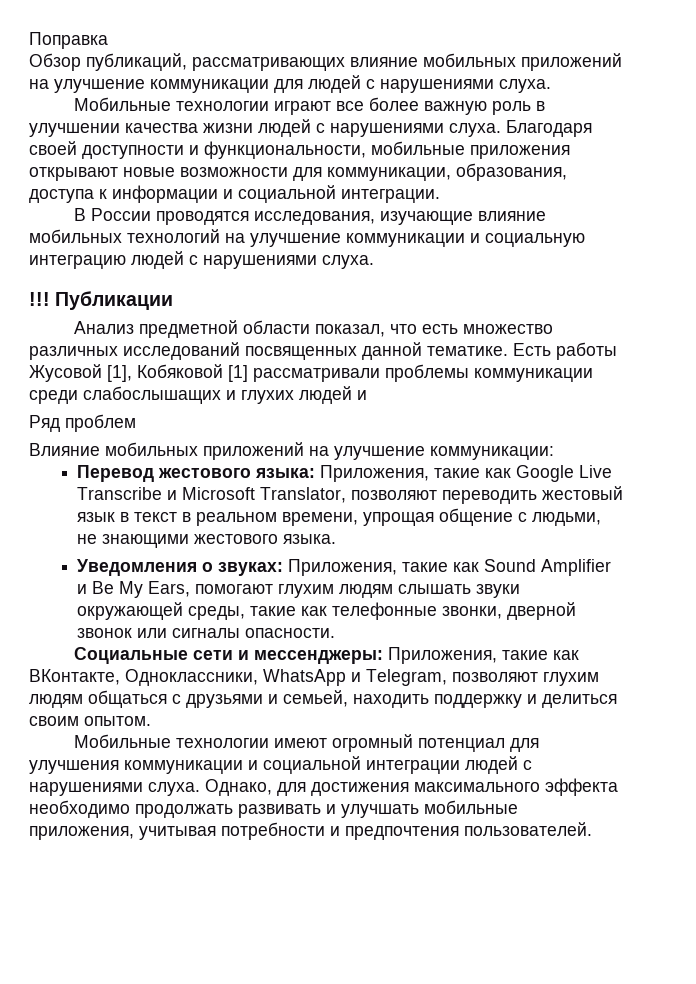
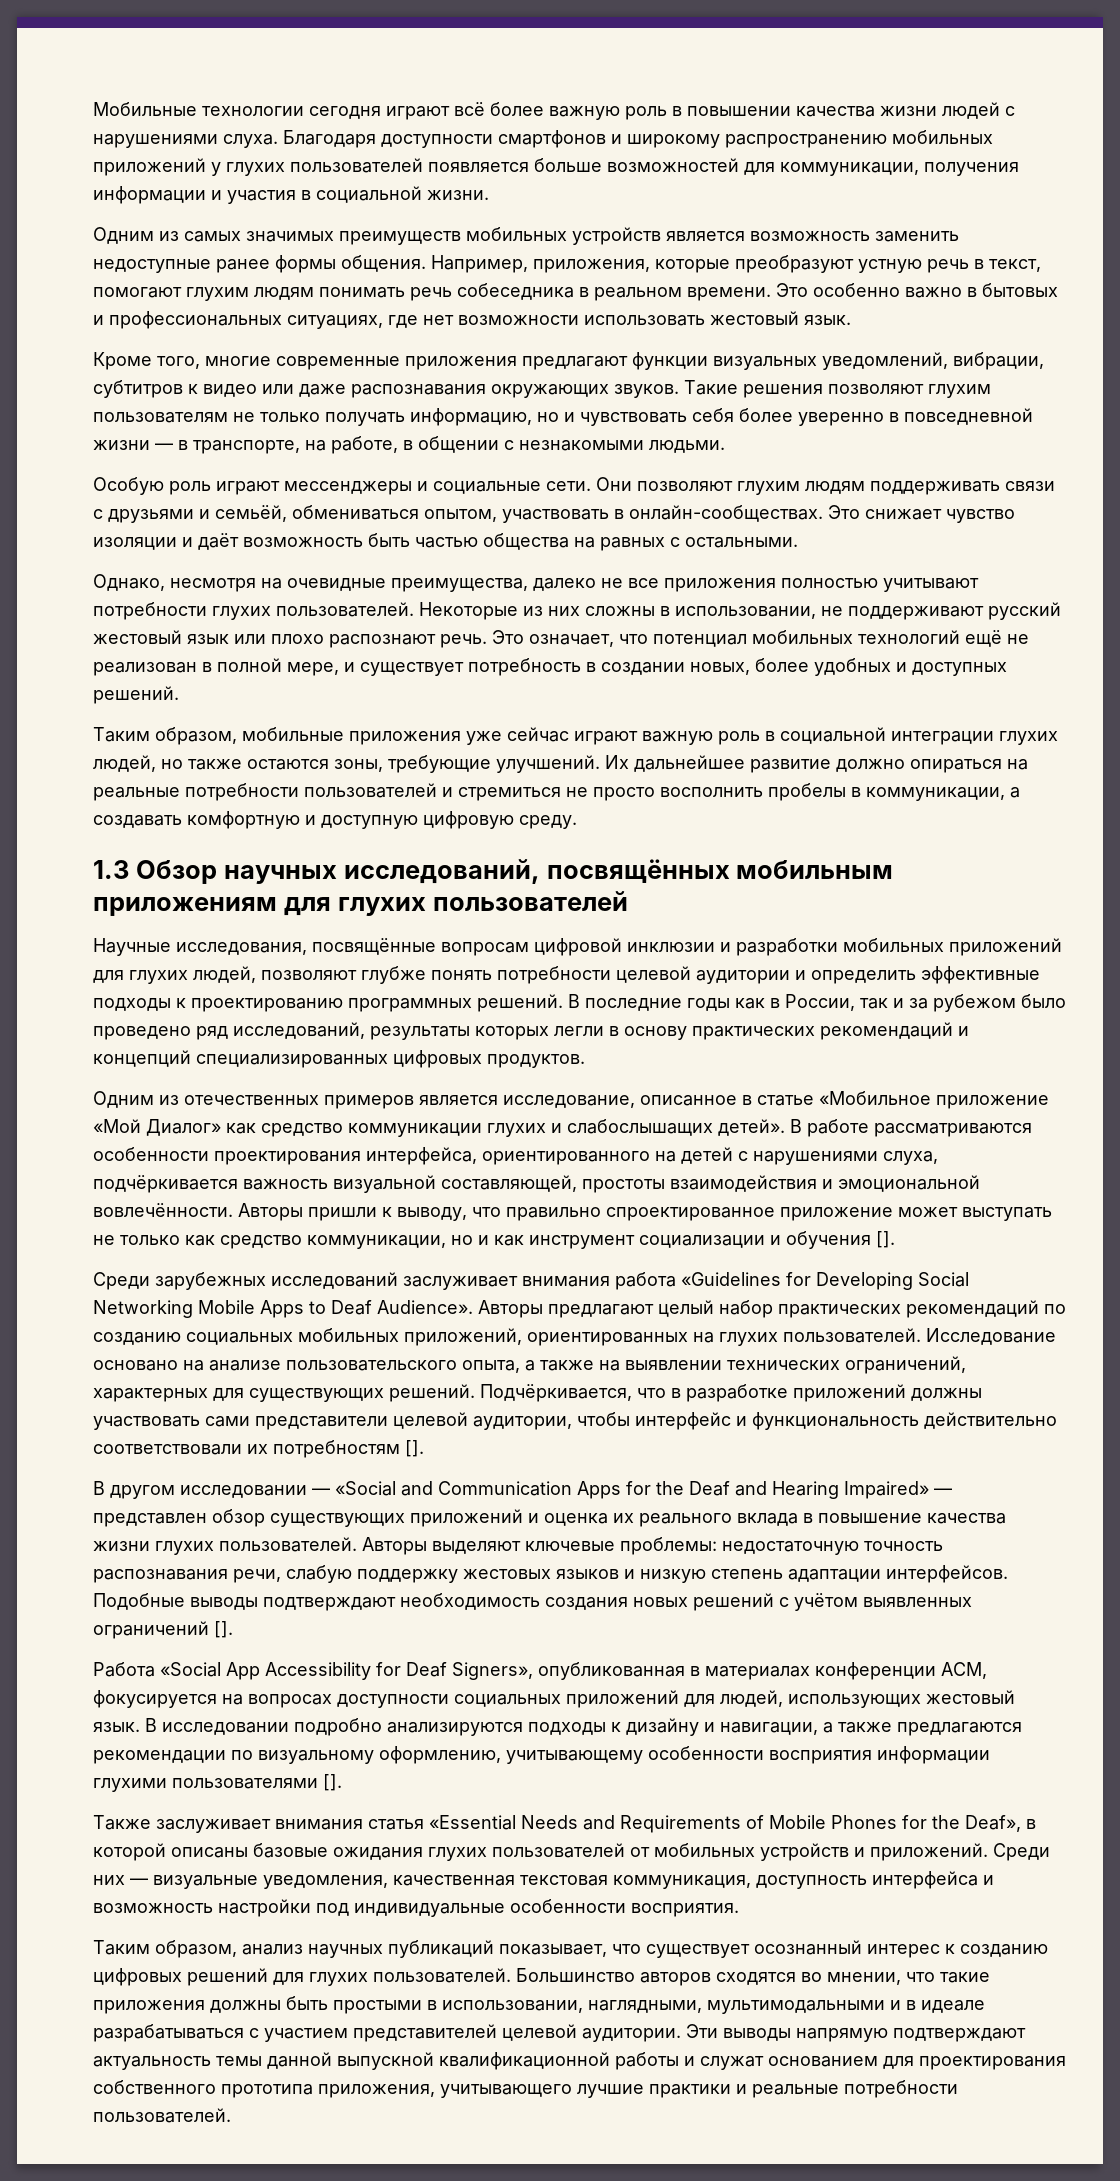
[29,32,108,49] [29,53,622,71] [29,75,551,93] [73,97,364,115] Поправка // Обзор публикаций, рассматривающих влияние мобильных приложений на улучшение коммуникации для людей с нарушениями слуха. // Мобильные технологии играют все -> [93,102,485,120] Мобильные технологии сегодня играют всё
[29,123,120,137] улучшении -> [687,106,791,116] повышении
[29,141,570,159] [29,163,567,181] [29,185,440,203] [73,208,546,225] [29,229,585,247] [29,251,374,269] [29,291,174,310] [73,320,553,338] [29,342,617,360] [29,364,593,382] [29,386,367,404] [29,414,136,432] [29,442,554,460] [77,465,613,482] [77,486,624,504] [77,508,602,526] [77,534,337,548] [77,559,612,576] [77,581,521,598] [77,602,577,620] [77,628,336,638] [73,647,579,664] [29,669,447,686] своей доступности и функциональности, мобильные приложения открывают новые возможности для коммуникации, образования, доступа к информации и социальной интеграции. // В России проводятся исследования, изучающие влияние мобильных технологий на улучшение коммуникации и социальную интеграцию людей с нарушениями слуха. // !!! Публикации // Анализ предметной области показал, что есть множество различных исследований посвященных данной тематике. Есть работы Жусовой [1], Кобяковой [1] рассматривали проблемы коммуникации среди слабослышащих и глухих людей и // Ряд проблем // Влияние мобильных приложений на улучшение коммуникации: // Перевод жестового языка: Приложения, такие как Google Live Transcribe и Microsoft Translator, позволяют переводить жестовый язык в текст в реальном времени, упрощая общение с людьми, не знающими жестового языка. // Уведомления о звуках: Приложения, такие как Sound Amplifier и Be My Ears, помогают глухим людям слышать звуки окружающей среды, такие как телефонные звонки, дверной звонок или сигналы опасности. // Социальные сети и мессенджеры: Приложения, такие как ВКонтакте, Одноклассники, WhatsApp и Telegram, -> [381,130,993,148] [93,158,1019,176] [93,186,489,204] [93,227,959,245] [93,255,1041,273] [93,283,1058,301] [93,311,851,329] [93,352,1044,370] [93,380,991,398] [93,408,1033,426] [93,436,725,454] [93,477,632,495] доступности смартфонов и широкому распространению мобильных приложений у глухих пользователей появляется больше возможностей для коммуникации, получения информации и участия в социальной жизни. // Одним из самых значимых преимуществ мобильных устройств является возможность заменить недоступные ранее формы общения. Например, приложения, которые преобразуют устную речь в текст, помогают глухим людям понимать речь собеседника в реальном времени. Это особенно важно в бытовых и профессиональных ситуациях, где нет возможности использовать жестовый язык. // Кроме того, многие современные приложения предлагают функции визуальных уведомлений, вибрации, субтитров к видео или даже распознавания окружающих звуков. Такие решения позволяют глухим пользователям не только получать информацию, но и чувствовать себя более уверенно в повседневной жизни — в транспорте, на работе, в общении с незнакомыми людьми. // Особую роль играют мессенджеры и социальные сети. Они
[88,690,167,708] общаться -> [870,481,1055,495] поддерживать связи
[283,690,617,708] [29,716,151,726] [73,734,539,752] [29,756,532,774] [29,778,618,796] [29,800,518,818] [29,822,459,840] семьей, находить поддержку и делиться своим опытом. // Мобильные технологии имеют огромный потенциал для улучшения коммуникации и социальной интеграции людей с нарушениями слуха. Однако, для достижения максимального эффекта необходимо продолжать развивать и улучшать мобильные приложения, учитывая потребности и предпочтения -> [215,505,1015,523] [93,533,798,551] [93,574,979,592] [93,602,1061,620] [93,630,1029,648] [93,658,1007,676] [93,686,179,704] [93,727,1058,745] [93,755,1028,773] [93,783,1020,801] [93,811,577,829] [93,859,894,884] [93,891,628,916] [93,938,1062,956] [93,966,1040,984] [93,994,1066,1012] [93,1022,969,1040] [93,1050,585,1068] [93,1091,1049,1109] [93,1119,1032,1137] [93,1147,938,1165] [93,1175,980,1193] [93,1203,1052,1221] [93,1231,895,1249] [93,1272,969,1290] [93,1300,1066,1318] [93,1328,1056,1346] [93,1356,966,1374] [93,1384,982,1402] [93,1412,1057,1430] [93,1440,424,1458] [93,1481,952,1499] [93,1509,1006,1527] [93,1537,943,1555] [93,1565,1008,1583] [93,1593,972,1611] [93,1621,233,1639] [93,1662,987,1680] [93,1690,1015,1708] [93,1718,1022,1736] [93,1746,990,1764] [93,1774,342,1792] [93,1815,1036,1833] [93,1843,1050,1861] [93,1871,994,1889] [93,1899,739,1917] [93,1940,1048,1958] [93,1968,990,1986] [93,1996,985,2014] [93,2024,1026,2042] [93,2052,1066,2070] [93,2080,958,2098] семьёй, обмениваться опытом, участвовать в онлайн-сообществах. Это снижает чувство изоляции и даёт возможность быть частью общества на равных с остальными. // Однако, несмотря на очевидные преимущества, далеко не все приложения полностью учитывают потребности глухих пользователей. Некоторые из них сложны в использовании, не поддерживают русский жестовый язык или плохо распознают речь. Это означает, что потенциал мобильных технологий ещё не реализован в полной мере, и существует потребность в создании новых, более удобных и доступных решений. // Таким образом, мобильные приложения уже сейчас играют важную роль в социальной интеграции глухих людей, но также остаются зоны, требующие улучшений. Их дальнейшее развитие должно опираться на реальные потребности пользователей и стремиться не просто восполнить пробелы в коммуникации, а создавать комфортную и доступную цифровую среду. // 1.3 Обзор научных исследований, посвящённых мобильным приложениям для глухих пользователей // Научные исследования, посвящённые вопросам цифровой инклюзии и разработки мобильных приложений для глухих людей, позволяют глубже понять потребности целевой аудитории и определить эффективные подходы к проектированию программных решений. В последние годы как в России, так и за рубежом было проведено ряд исследований, результаты которых легли в основу практических рекомендаций и концепций специализированных цифровых продуктов. // Одним из отечественных примеров является исследование, описанное в статье «Мобильное приложение «Мой Диалог» как средство коммуникации глухих и слабослышащих детей». В работе рассматриваются особенности проектирования интерфейса, ориентированного на детей с нарушениями слуха, подчёркивается важность визуальной составляющей, простоты взаимодействия и эмоциональной вовлечённости. Авторы пришли к выводу, что правильно спроектированное приложение может выступать не только как средство коммуникации, но и как инструмент социализации и обучения []. // Среди зарубежных исследований заслуживает внимания работа «Guidelines for Developing Social Networking Mobile Apps to Deaf Audience». Авторы предлагают целый набор практических рекомендаций по созданию социальных мобильных приложений, ориентированных на глухих пользователей. Исследование основано на анализе пользовательского опыта, а также на выявлении технических ограничений, характерных для существующих решений. Подчёркивается, что в разработке приложений должны участвовать сами представители целевой аудитории, чтобы интерфейс и функциональность действительно соответствовали их потребностям []. // В другом исследовании — «Social and Communication Apps for the Deaf and Hearing Impaired» — представлен обзор существующих приложений и оценка их реального вклада в повышение качества жизни глухих пользователей. Авторы выделяют ключевые проблемы: недостаточную точность распознавания речи, слабую поддержку жестовых языков и низкую степень адаптации интерфейсов. Подобные выводы подтверждают необходимость создания новых решений с учётом выявленных ограничений []. // Работа «Social App Accessibility for Deaf Signers», опубликованная в материалах конференции ACM, фокусируется на вопросах доступности социальных приложений для людей, использующих жестовый язык. В исследовании подробно анализируются подходы к дизайну и навигации, а также предлагаются рекомендации по визуальному оформлению, учитывающему особенности восприятия информации глухими пользователями []. // Также заслуживает внимания статья «Essential Needs and Requirements of Mobile Phones for the Deaf», в которой описаны базовые ожидания глухих пользователей от мобильных устройств и приложений. Среди них — визуальные уведомления, качественная текстовая коммуникация, доступность интерфейса и возможность настройки под индивидуальные особенности восприятия. // Таким образом, анализ научных публикаций показывает, что существует осознанный интерес к созданию цифровых решений для глухих пользователей. Большинство авторов сходятся во мнении, что такие приложения должны быть простыми в использовании, наглядными, мультимодальными и в идеале разрабатываться с участием представителей целевой аудитории. Эти выводы напрямую подтверждают актуальность темы данной выпускной квалификационной работы и служат основанием для проектирования собственного прототипа приложения, учитывающего лучшие практики и реальные потребности

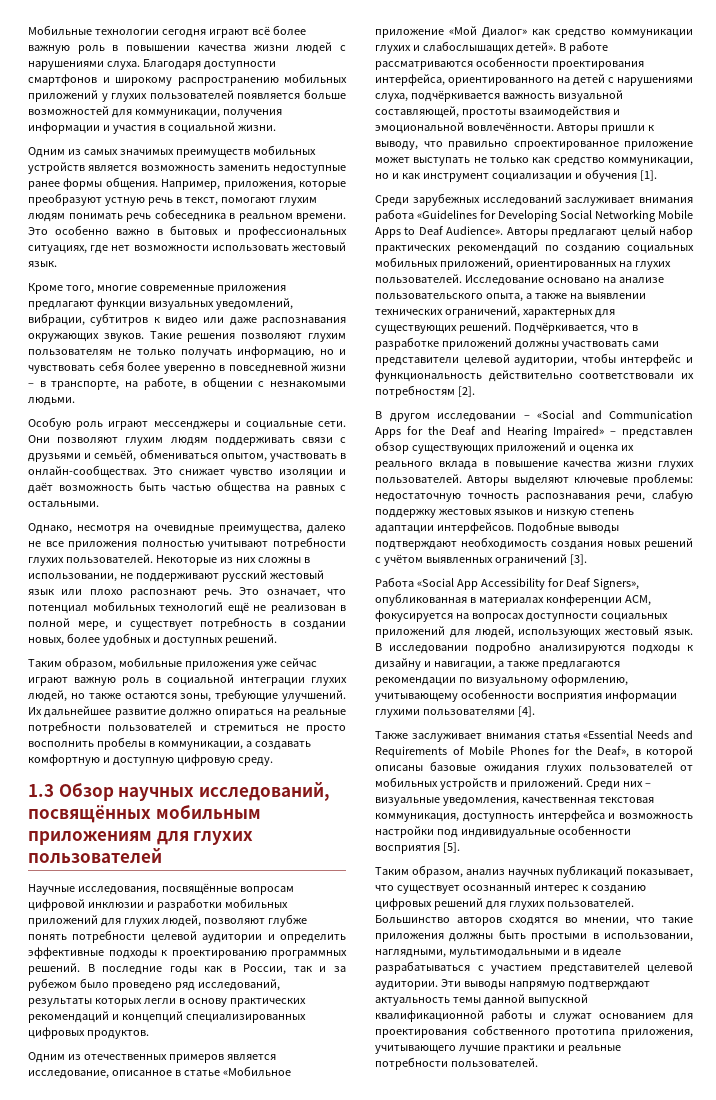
[155,443,173,450] — -> [28,383,34,387] –
[876,1231,895,1248] []. -> [639,170,657,181] [1].
[405,1440,424,1457] []. -> [457,386,475,397] [2].
[312,1488,330,1495] — -> [523,415,530,419] –
[934,1488,952,1495] — -> [610,431,616,435] –
[214,1621,233,1638] []. -> [569,554,587,565] [3].
[323,1774,342,1791] []. -> [517,706,535,717] [4].
[130,1878,148,1885] — -> [644,783,651,787] –
[631,1903,739,1917] восприятия. -> [375,842,460,854] восприятия [5].

